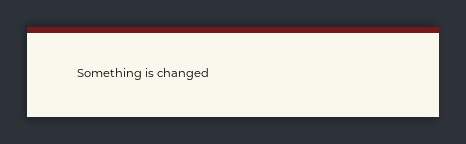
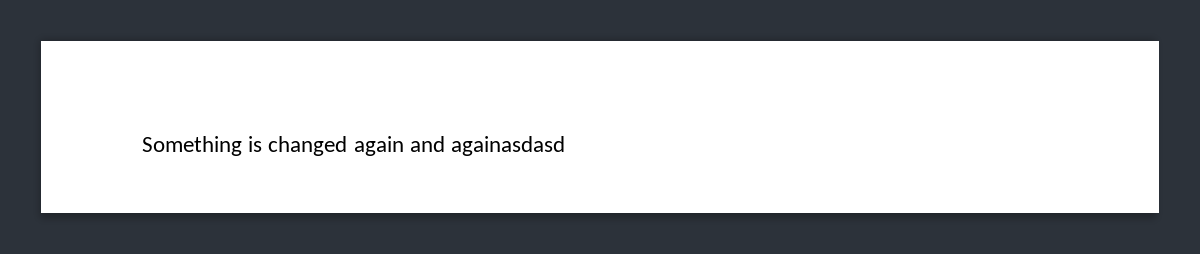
(210, 74) none -> [353,136,566,156] again and againasdasd

